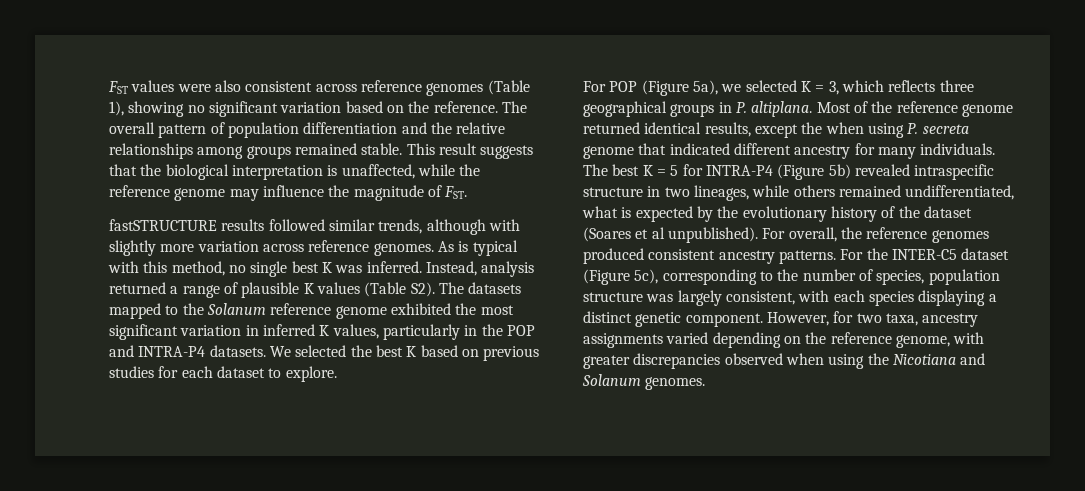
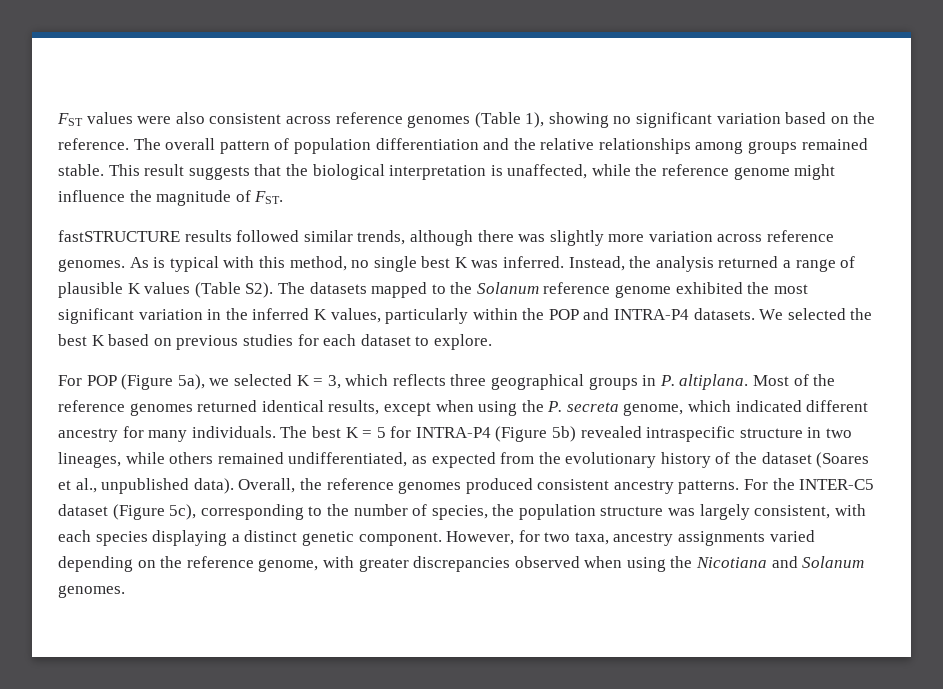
[229,189,259,201] may -> [794,164,836,180] might
[488,219,520,231] with -> [477,230,546,242] there was
(477, 268) none -> [629,256,652,268] the
(259, 330) none -> [225,308,248,320] the
[464,325,478,336] in -> [472,308,518,320] within
[961,104,1013,117] genome -> [129,403,193,416] genomes
[801,122,904,138] the when using -> [435,400,544,416] when using the
[583,143,667,159] genome that -> [623,400,732,416] genome, which
[582,206,713,222] what is expected by -> [411,452,535,468] as expected from
[651,227,837,243] al unpublished). For overall, -> [75,478,296,494] al., unpublished data). Overall,
(925, 277) none -> [492,504,515,516] the

